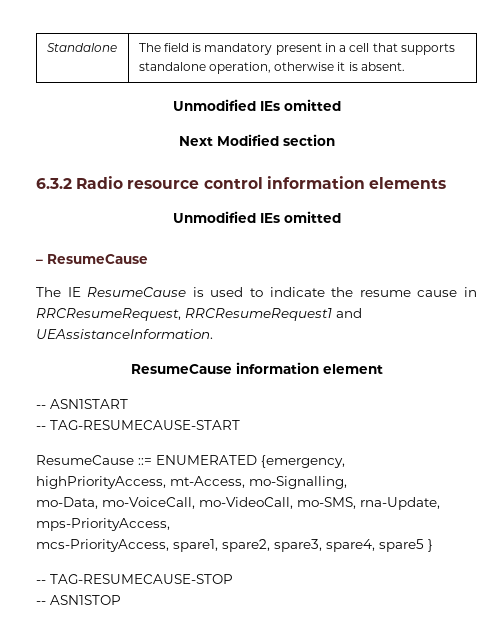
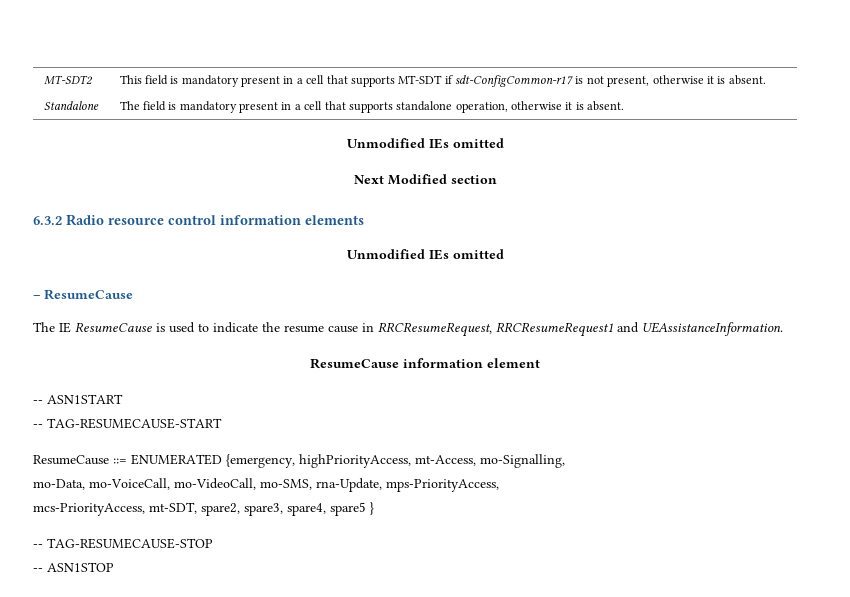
(46, 47) none -> [43,75,93,85] [119,75,766,87] MT-SDT2 | This field is mandatory present in a cell that supports MT-SDT if sdt-ConfigCommon-r17 is not present, otherwise it is absent. //
[173,539,218,552] spare1, -> [149,502,197,514] mt-SDT,

